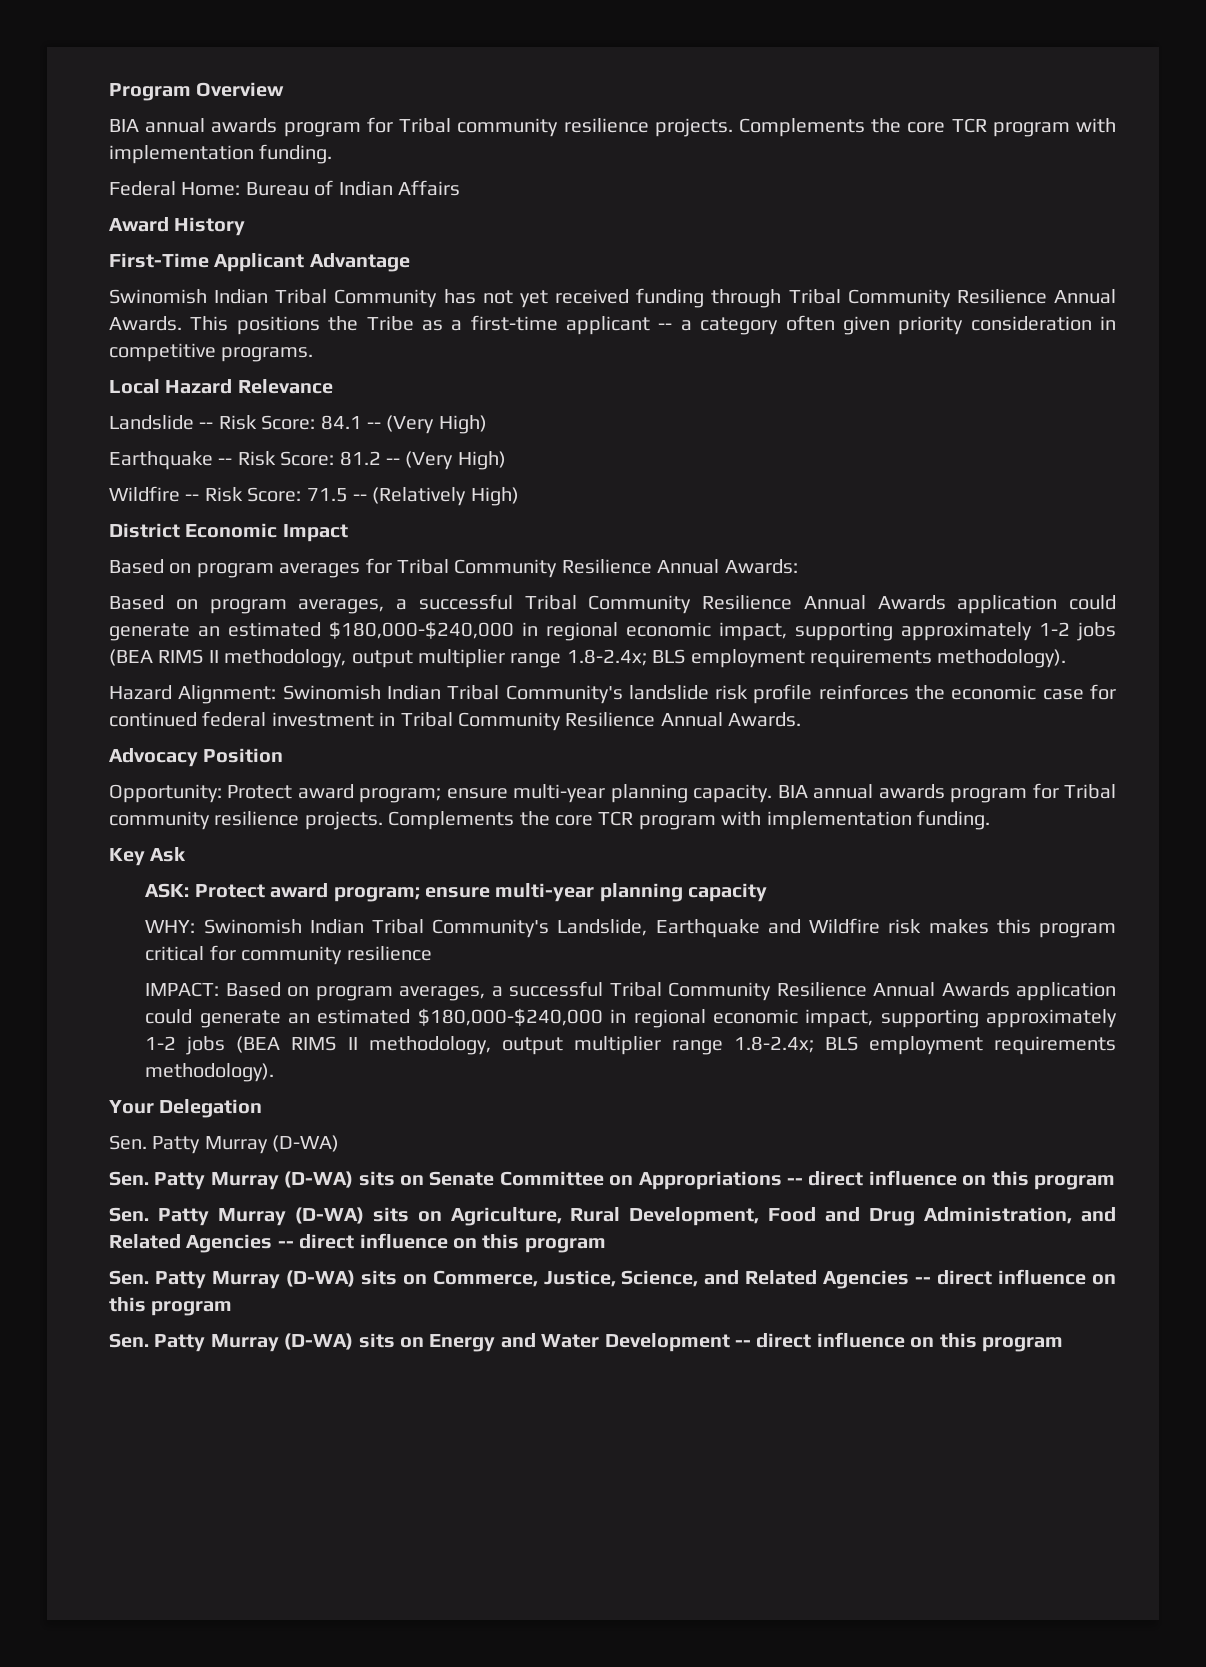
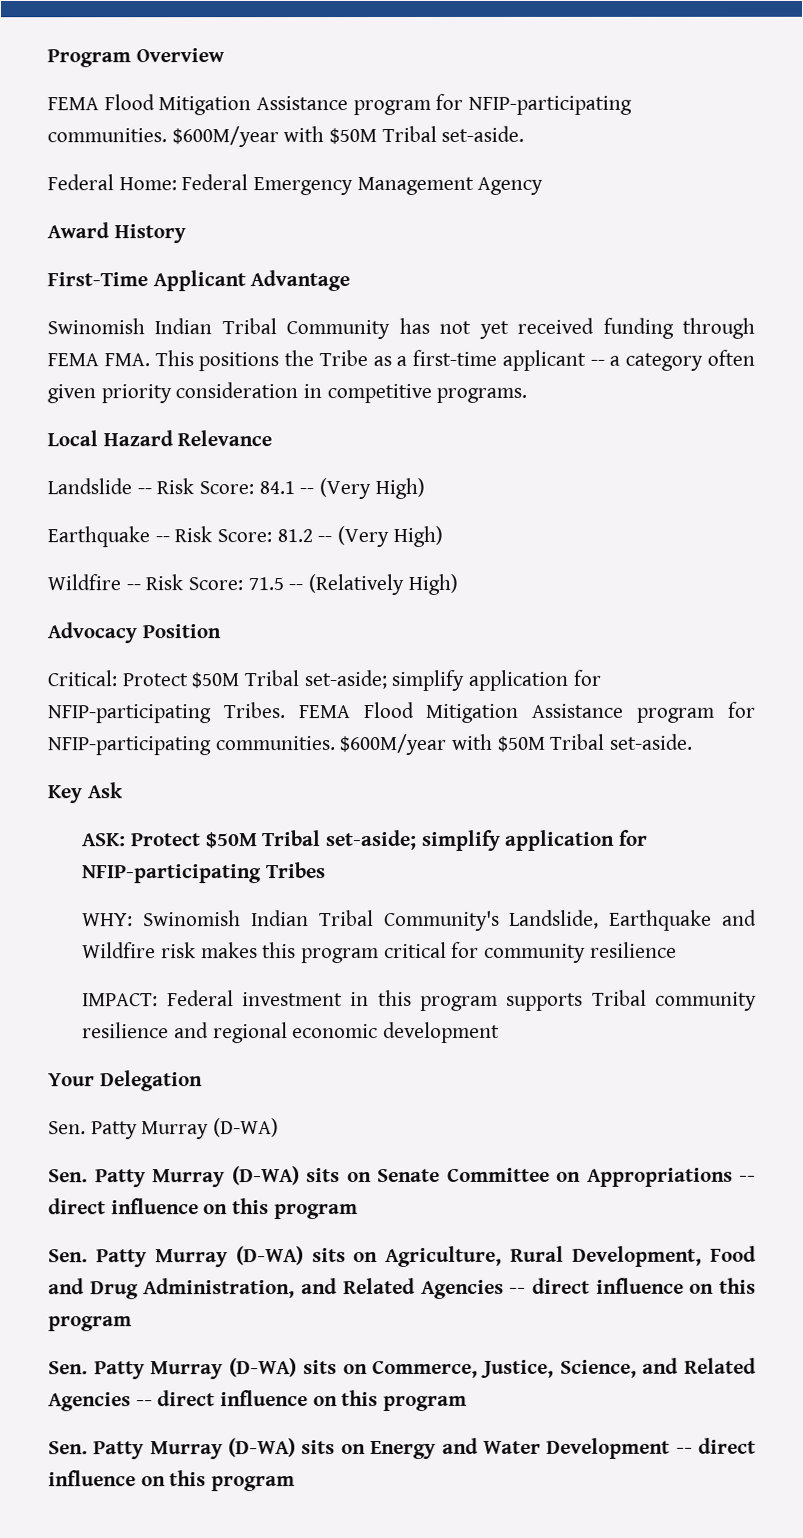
[109,117,1116,137] [109,144,333,164] [109,180,460,196] BIA annual awards program for Tribal community resilience projects. Complements the core TCR program with implementation funding. // Federal Home: Bureau of Indian Affairs -> [47,93,633,116] [47,125,525,148] [47,174,544,196] FEMA Flood Mitigation Assistance program for NFIP-participating communities. $600M/year with $50M Tribal set-aside. // Federal Home: Federal Emergency Management Agency
[788,289,1116,308] [109,316,182,331] Tribal Community Resilience Annual Awards. -> [47,353,150,367] FEMA FMA.
[109,523,348,542] [109,558,798,578] [109,594,1116,614] [109,621,1116,641] [109,649,1067,668] [109,684,1116,704] [109,711,802,731] [109,748,284,767] [109,783,1116,803] [109,810,990,830] [109,847,187,866] [145,883,768,902] District Economic Impact // Based on program averages for Tribal Community Resilience Annual Awards: // Based on program averages, a successful Tribal Community Resilience Annual Awards application could generate an estimated $180,000-$240,000 in regional economic impact, supporting approximately 1-2 jobs (BEA RIMS II methodology, output multiplier range 1.8-2.4x; BLS employment requirements methodology). // Hazard Alignment: Swinomish Indian Tribal Community's landslide risk profile reinforces the economic case for continued federal investment in Tribal Community Resilience Annual Awards. // Advocacy Position // Opportunity: Protect award program; ensure multi-year planning capacity. BIA annual awards program for Tribal community resilience projects. Complements the core TCR program with implementation funding. // Key Ask // ASK: Protect award program; ensure multi-year planning capacity -> [47,622,221,644] [47,669,601,692] [47,701,755,724] [47,733,693,756] [48,782,124,804] [82,829,649,851] [82,862,327,884] Advocacy Position // Critical: Protect $50M Tribal set-aside; simplify application for NFIP-participating Tribes. FEMA Flood Mitigation Assistance program for NFIP-participating communities. $600M/year with $50M Tribal set-aside. // Key Ask // ASK: Protect $50M Tribal set-aside; simplify application for NFIP-participating Tribes
[225,981,1116,1001] [145,1008,1117,1028] [145,1036,1116,1055] [145,1063,275,1082] Based on program averages, a successful Tribal Community Resilience Annual Awards application could generate an estimated $180,000-$240,000 in regional economic impact, supporting approximately 1-2 jobs (BEA RIMS II methodology, output multiplier range 1.8-2.4x; BLS employment requirements methodology). -> [166,989,757,1011] [82,1021,501,1044] Federal investment in this program supports Tribal community resilience and regional economic development

